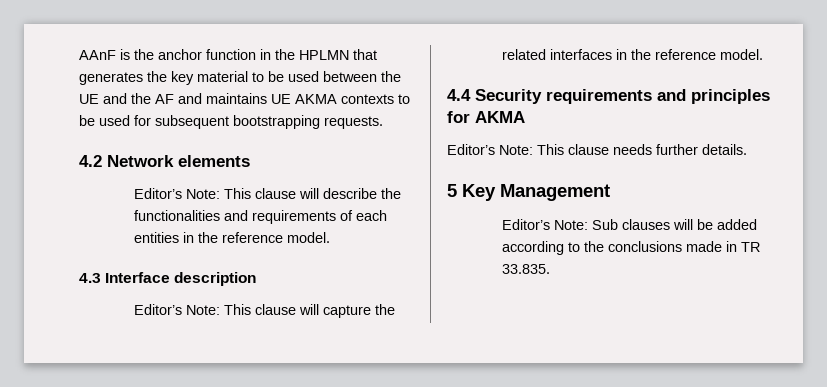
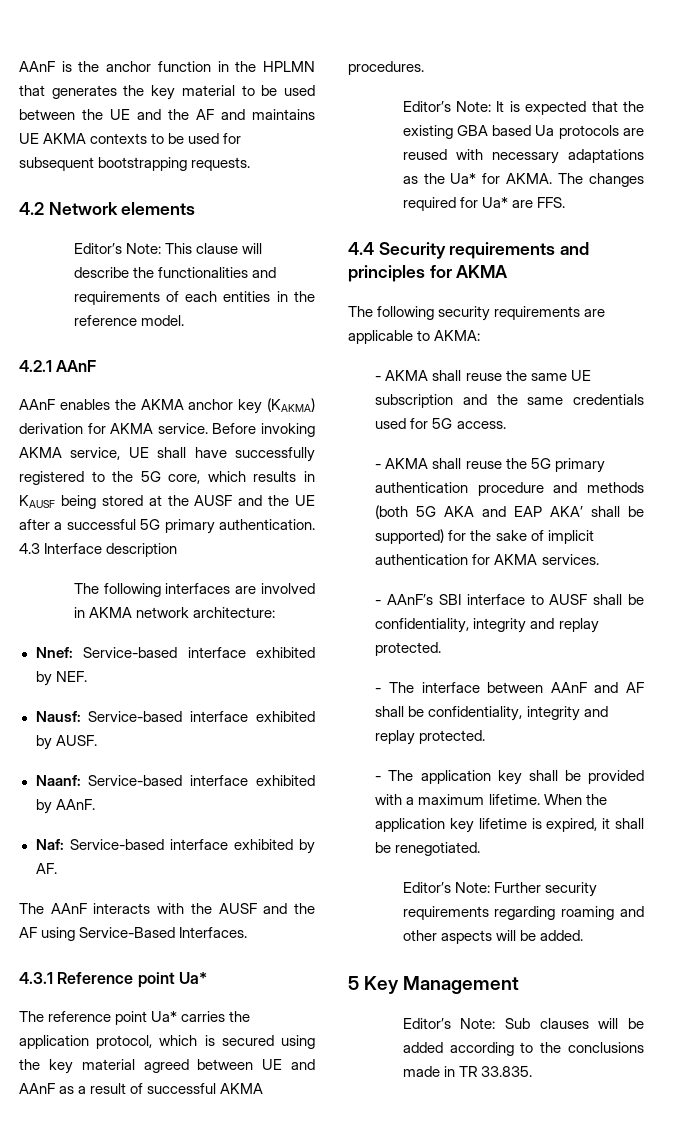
[79,272,257,286] [133,304,395,318] [501,49,763,60] 4.3 Interface description // Editor’s Note: This clause will capture the related interfaces in the reference model. -> [19,360,97,372] [19,398,315,414] [19,423,315,437] [19,447,315,462] [19,471,315,485] [19,495,315,509] [19,519,315,534] [19,543,178,557] [73,583,315,597] [73,607,275,618] [35,647,315,658] [35,671,87,686] [35,711,315,722] [35,735,97,750] [35,775,315,786] [35,799,95,814] [35,839,315,854] [35,863,57,874] [19,903,316,914] [19,927,248,941] [19,972,207,988] [19,1011,251,1025] [19,1035,315,1049] [19,1059,315,1074] [19,1083,264,1094] [348,61,424,75] [402,101,644,115] [402,125,644,139] [402,149,644,164] [402,173,644,187] [402,197,565,211] 4.2.1 AAnF // AAnF enables the AKMA anchor key (KAKMA) derivation for AKMA service. Before invoking AKMA service, UE shall have successfully registered to the 5G core, which results in KAUSF being stored at the AUSF and the UE after a successful 5G primary authentication. 4.3 Interface description // The following interfaces are involved in AKMA network architecture: // Nnef: Service-based interface exhibited by NEF. // Nausf: Service-based interface exhibited by AUSF. // Naanf: Service-based interface exhibited by AAnF. // Naf: Service-based interface exhibited by AF. // The AAnF interacts with the AUSF and the AF using Service-Based Interfaces. // 4.3.1 Reference point Ua* // The reference point Ua* carries the application protocol, which is secured using the key material agreed between UE and AAnF as a result of successful AKMA procedures. // Editor’s Note: It is expected that the existing GBA based Ua protocols are reused with necessary adaptations as the Ua* for AKMA. The changes required for Ua* are FFS.
[447,144,747,155] Editor’s Note: This clause needs further details. -> [348,306,606,321] [348,330,481,344] [375,370,591,381] [375,394,644,408] [375,418,506,429] [375,458,605,473] [375,482,644,496] [375,505,644,519] [375,529,594,544] [375,554,599,565] [375,594,644,605] [375,618,599,633] [375,642,442,656] [375,682,644,693] [375,706,608,721] [375,730,486,745] [375,770,644,785] [375,794,607,805] [375,818,644,833] [375,842,481,856] [402,882,597,897] [402,906,644,920] [402,930,583,944] The following security requirements are applicable to AKMA: // - AKMA shall reuse the same UE subscription and the same credentials used for 5G access. // - AKMA shall reuse the 5G primary authentication procedure and methods (both 5G AKA and EAP AKA’ shall be supported) for the sake of implicit authentication for AKMA services. // - AAnF’s SBI interface to AUSF shall be confidentiality, integrity and replay protected. // - The interface between AAnF and AF shall be confidentiality, integrity and replay protected. // - The application key shall be provided with a maximum lifetime. When the application key lifetime is expired, it shall be renegotiated. // Editor’s Note: Further security requirements regarding roaming and other aspects will be added.

